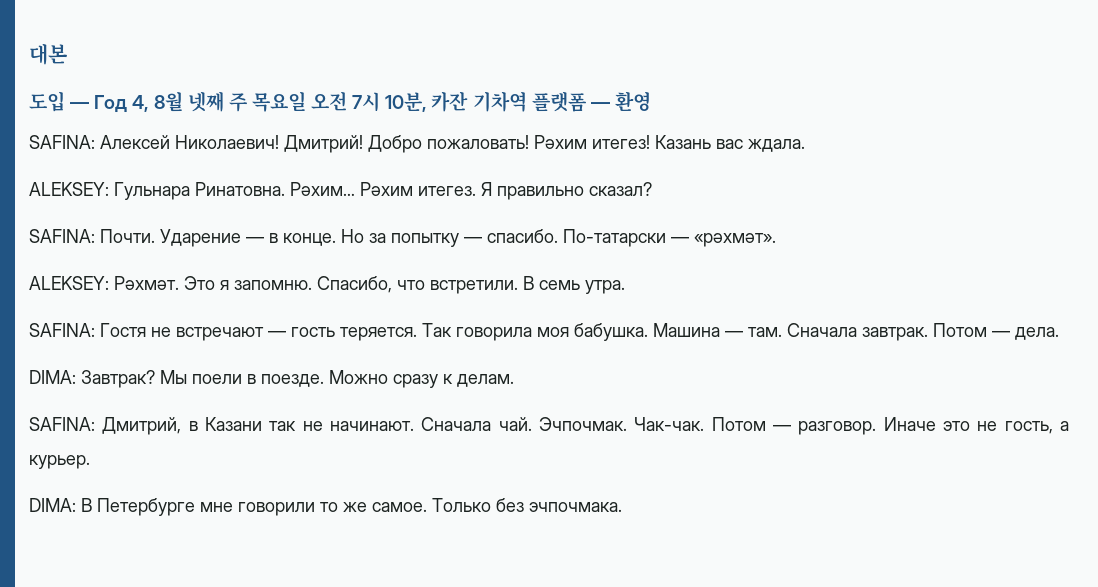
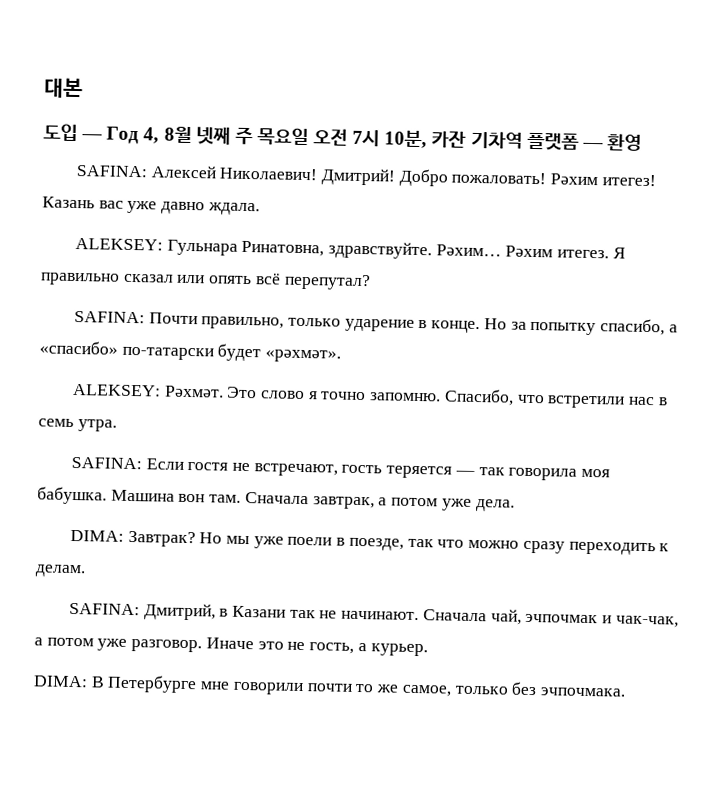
(743, 144) none -> [127,200,206,215] уже давно
[195,182,285,196] Ринатовна. -> [241,240,432,260] Ринатовна, здравствуйте.
[589,182,652,196] [29,229,264,247] сказал? // SAFINA: Почти. Ударение — -> [122,273,371,291] [73,310,415,332] сказал или опять всё перепутал? // SAFINA: Почти правильно, только ударение
[464,229,689,247] — спасибо. По-татарски — -> [600,318,678,336] [39,340,262,362] спасибо, а «спасибо» по-татарски будет
[220,276,625,294] [29,323,452,341] я запомню. Спасибо, что встретили. В семь утра. // SAFINA: Гостя не встречают — гость теряется. Так -> [259,388,668,409] [38,418,117,432] [70,456,505,479] слово я точно запомню. Спасибо, что встретили нас в семь утра. // SAFINA: Если гостя не встречают, гость теряется — так
[725,331,743,337] — -> [178,493,206,503] вон
[862,323,1010,341] завтрак. Потом — -> [312,496,472,511] завтрак, а потом уже
[160,370,438,388] Мы поели в поезде. Можно сразу -> [199,532,656,556] Но мы уже поели в поезде, так что можно сразу переходить
[498,417,792,431] чай. Эчпочмак. Чак-чак. Потом — -> [490,609,679,628] [34,637,128,651] чай, эчпочмак и чак-чак, а потом уже
(315, 509) none -> [306,683,353,692] почти
[372,498,491,512] самое. Только -> [401,684,508,697] самое, только

